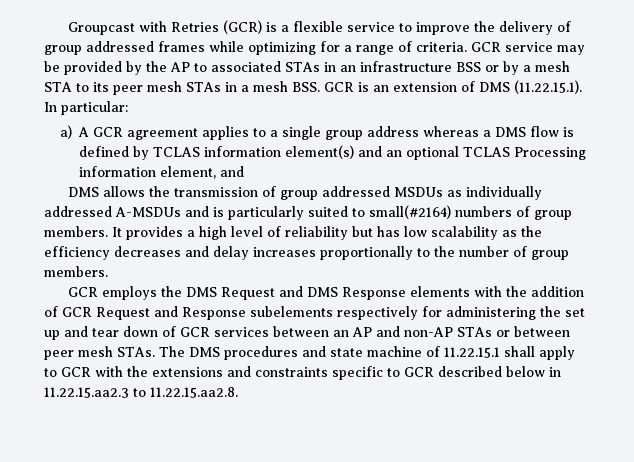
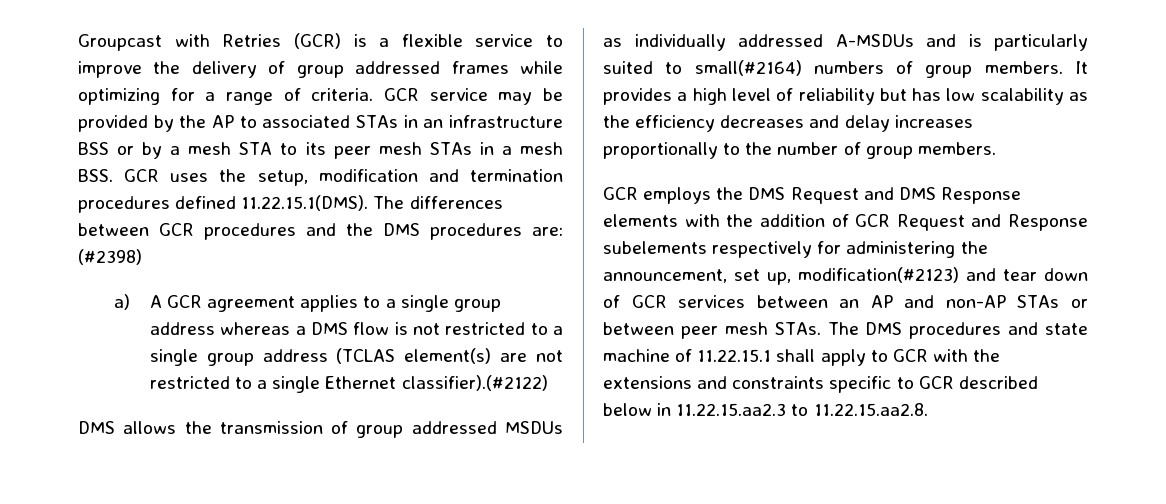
[358,80,582,94] [44,101,128,115] is an extension of DMS (11.22.15.1). In particular: -> [170,169,563,186] [78,195,503,213] [78,223,563,240] [78,249,142,265] uses the setup, modification and termination procedures defined 11.22.15.1(DMS). The differences between GCR procedures and the DMS procedures are: (#2398)
[79,145,587,160] [79,166,245,179] defined by TCLAS information element(s) and an optional TCLAS Processing information element, and -> [412,322,563,335] [149,348,563,366] [149,375,548,393] not restricted to a single group address (TCLAS element(s) are not restricted to a single Ethernet classifier).(#2122)
[565,308,585,317] [44,330,60,340] set up -> [603,267,959,285] announcement, set up, modification(#2123)

